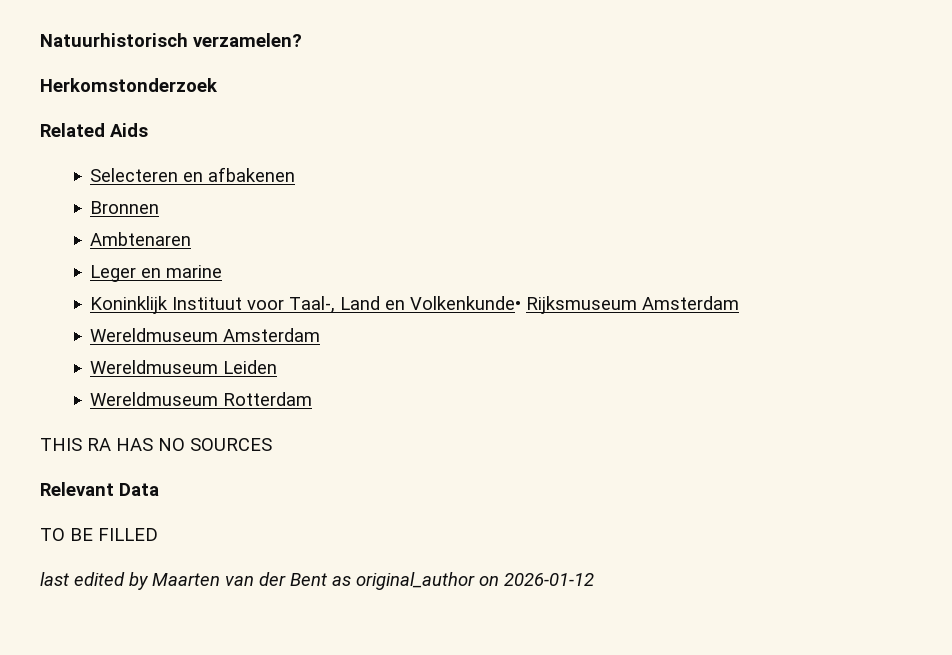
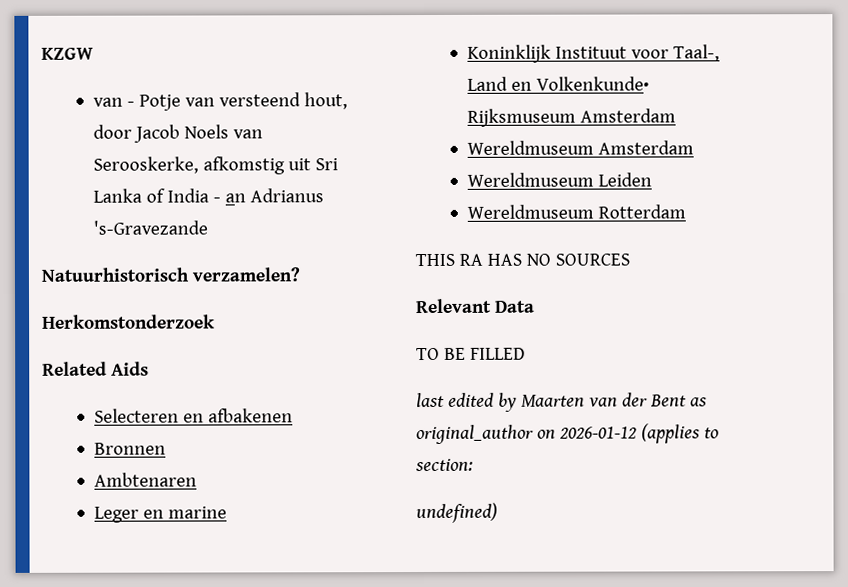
(40, 40) none -> [41,47,94,60] [92,92,348,111] [92,124,263,143] [92,156,338,175] [92,188,324,203] [92,220,208,235] KZGW // van - Potje van versteend hout, door Jacob Noels van Serooskerke, afkomstig uit Sri Lanka of India - an Adrianus 's-Gravezande //
(594, 579) none -> [640,423,719,444] [415,458,473,472] [416,502,498,524] (applies to section: // undefined)

